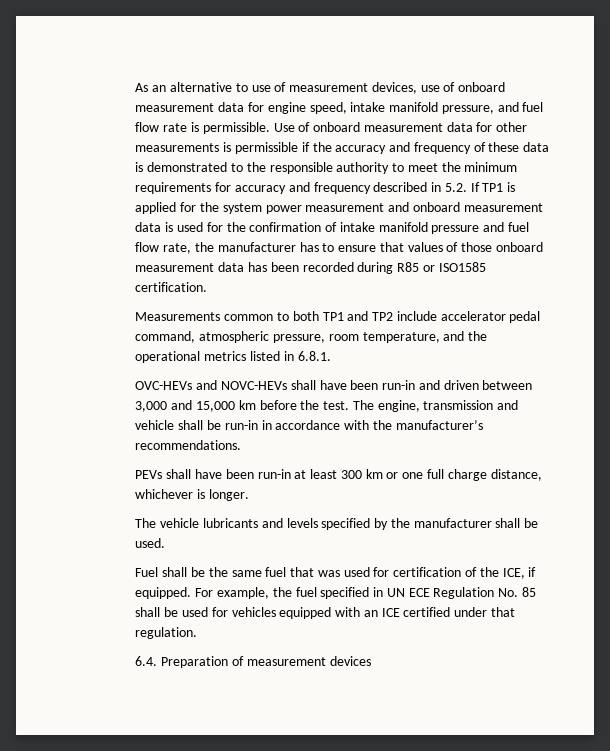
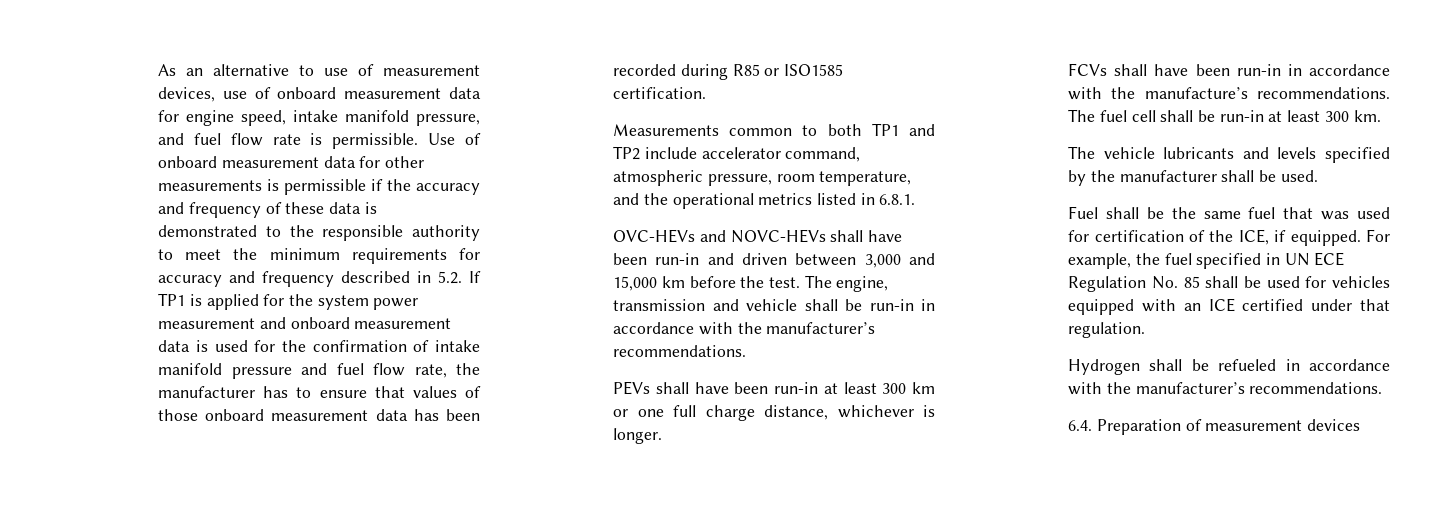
[509,311,541,323] pedal -> (781, 153) none
(249, 495) none -> [1068,63,1390,76] [1068,87,1390,100] [1068,109,1381,122] // FCVs shall have been run-in in accordance with the manufacture’s recommendations. The fuel cell shall be run-in at least 300 km.
(198, 633) none -> [1068,359,1390,375] [1068,382,1383,395] // Hydrogen shall be refueled in accordance with the manufacturer’s recommendations.

